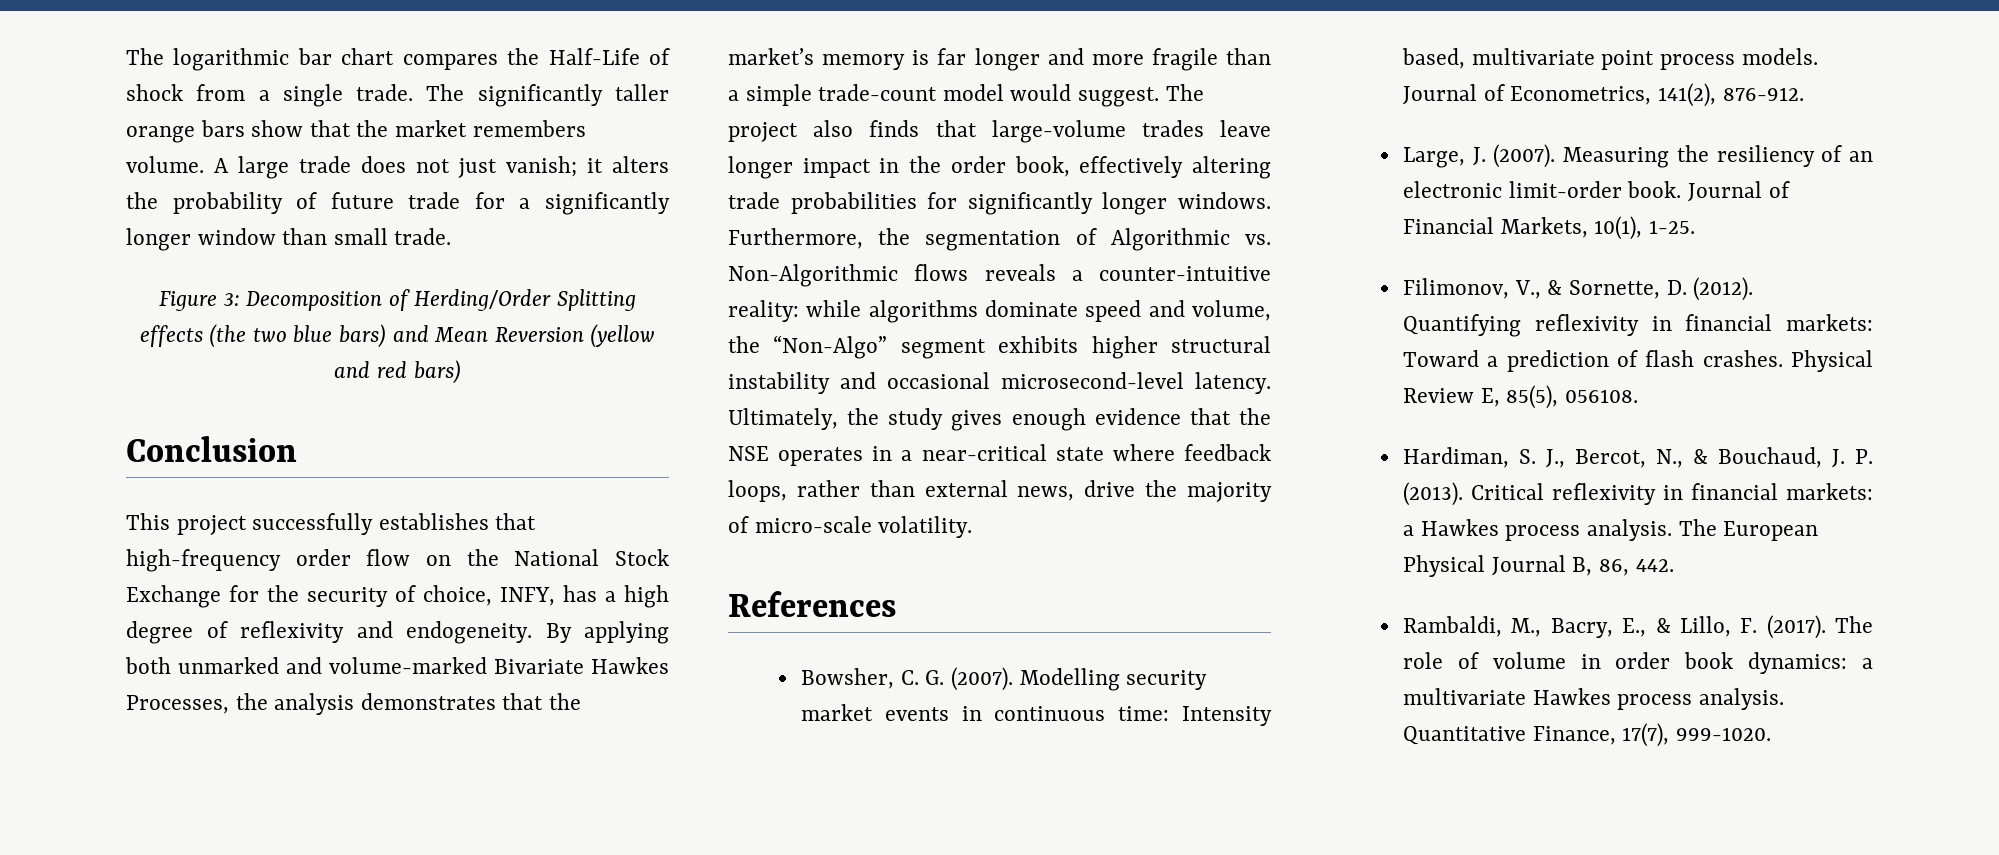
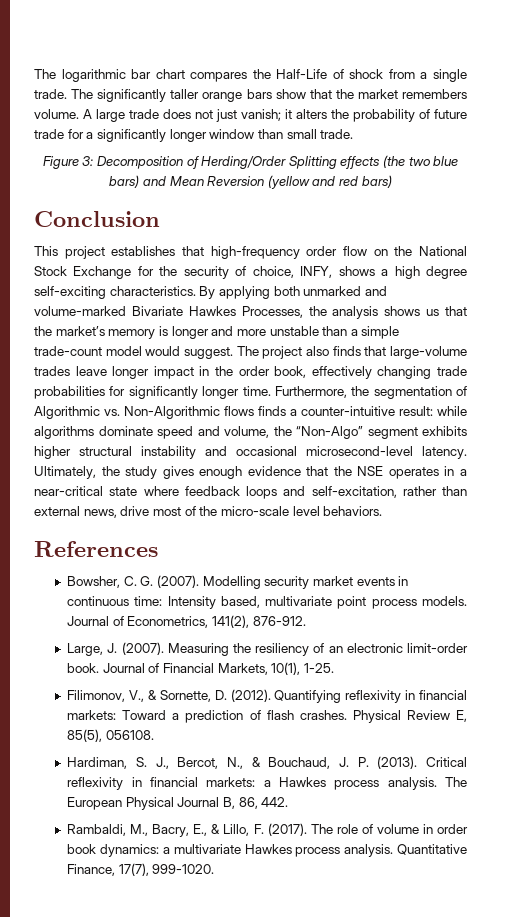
[252,513,374,535] successfully -> (105, 252) none
[563,585,597,602] has -> [338,266,375,276] shows
[206,621,532,644] of reflexivity and endogeneity. -> [34,286,196,299] self-exciting characteristics.
[360,693,496,710] demonstrates -> [384,306,440,316] shows us
[937,48,967,65] far -> (168, 331) none
[1151,48,1218,71] fragile -> [269,326,319,336] unstable
[1192,156,1271,179] altering -> [377,366,432,379] changing
[1178,192,1271,209] windows. -> [242,386,271,396] time.
[984,264,1056,281] reveals -> [258,406,286,416] finds
[728,300,799,322] reality: -> [399,406,433,416] result:
[728,480,787,502] loops, -> [246,486,397,499] loops and self-excitation,
[1145,480,1272,502] [728,516,973,538] the majority of micro-scale volatility. -> [152,506,383,516] most of the micro-scale level behaviors.

